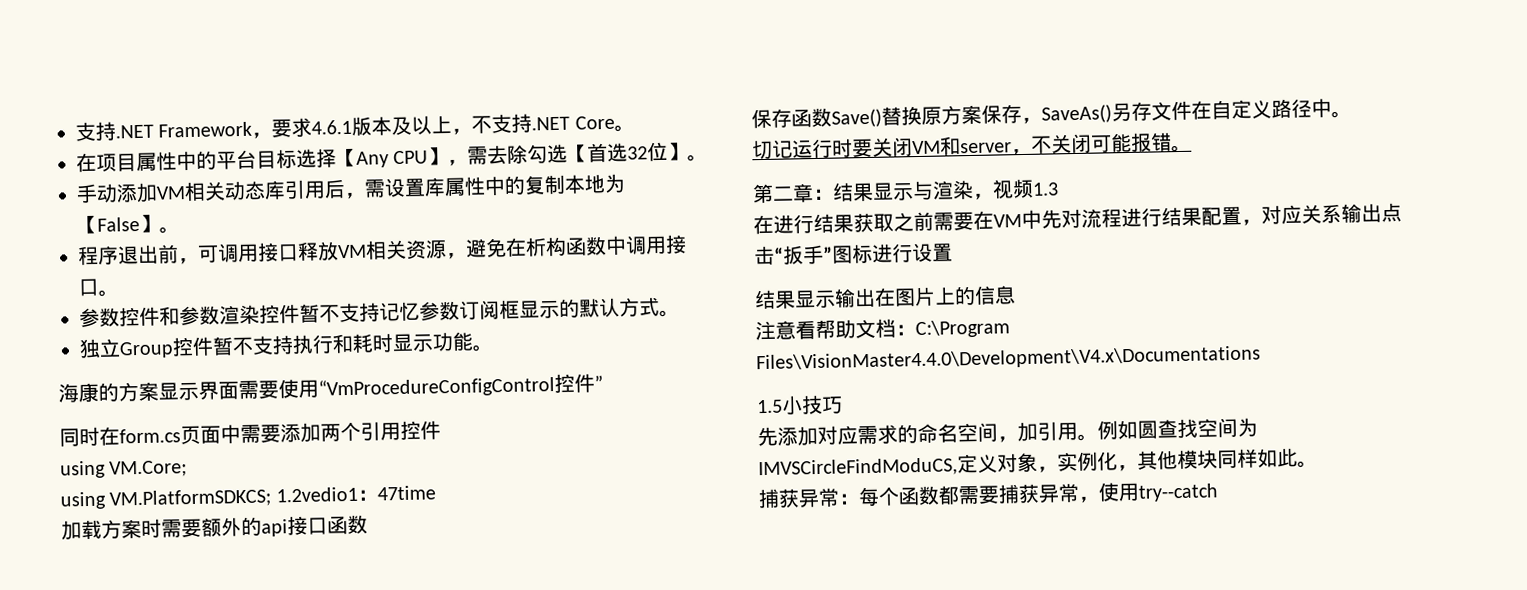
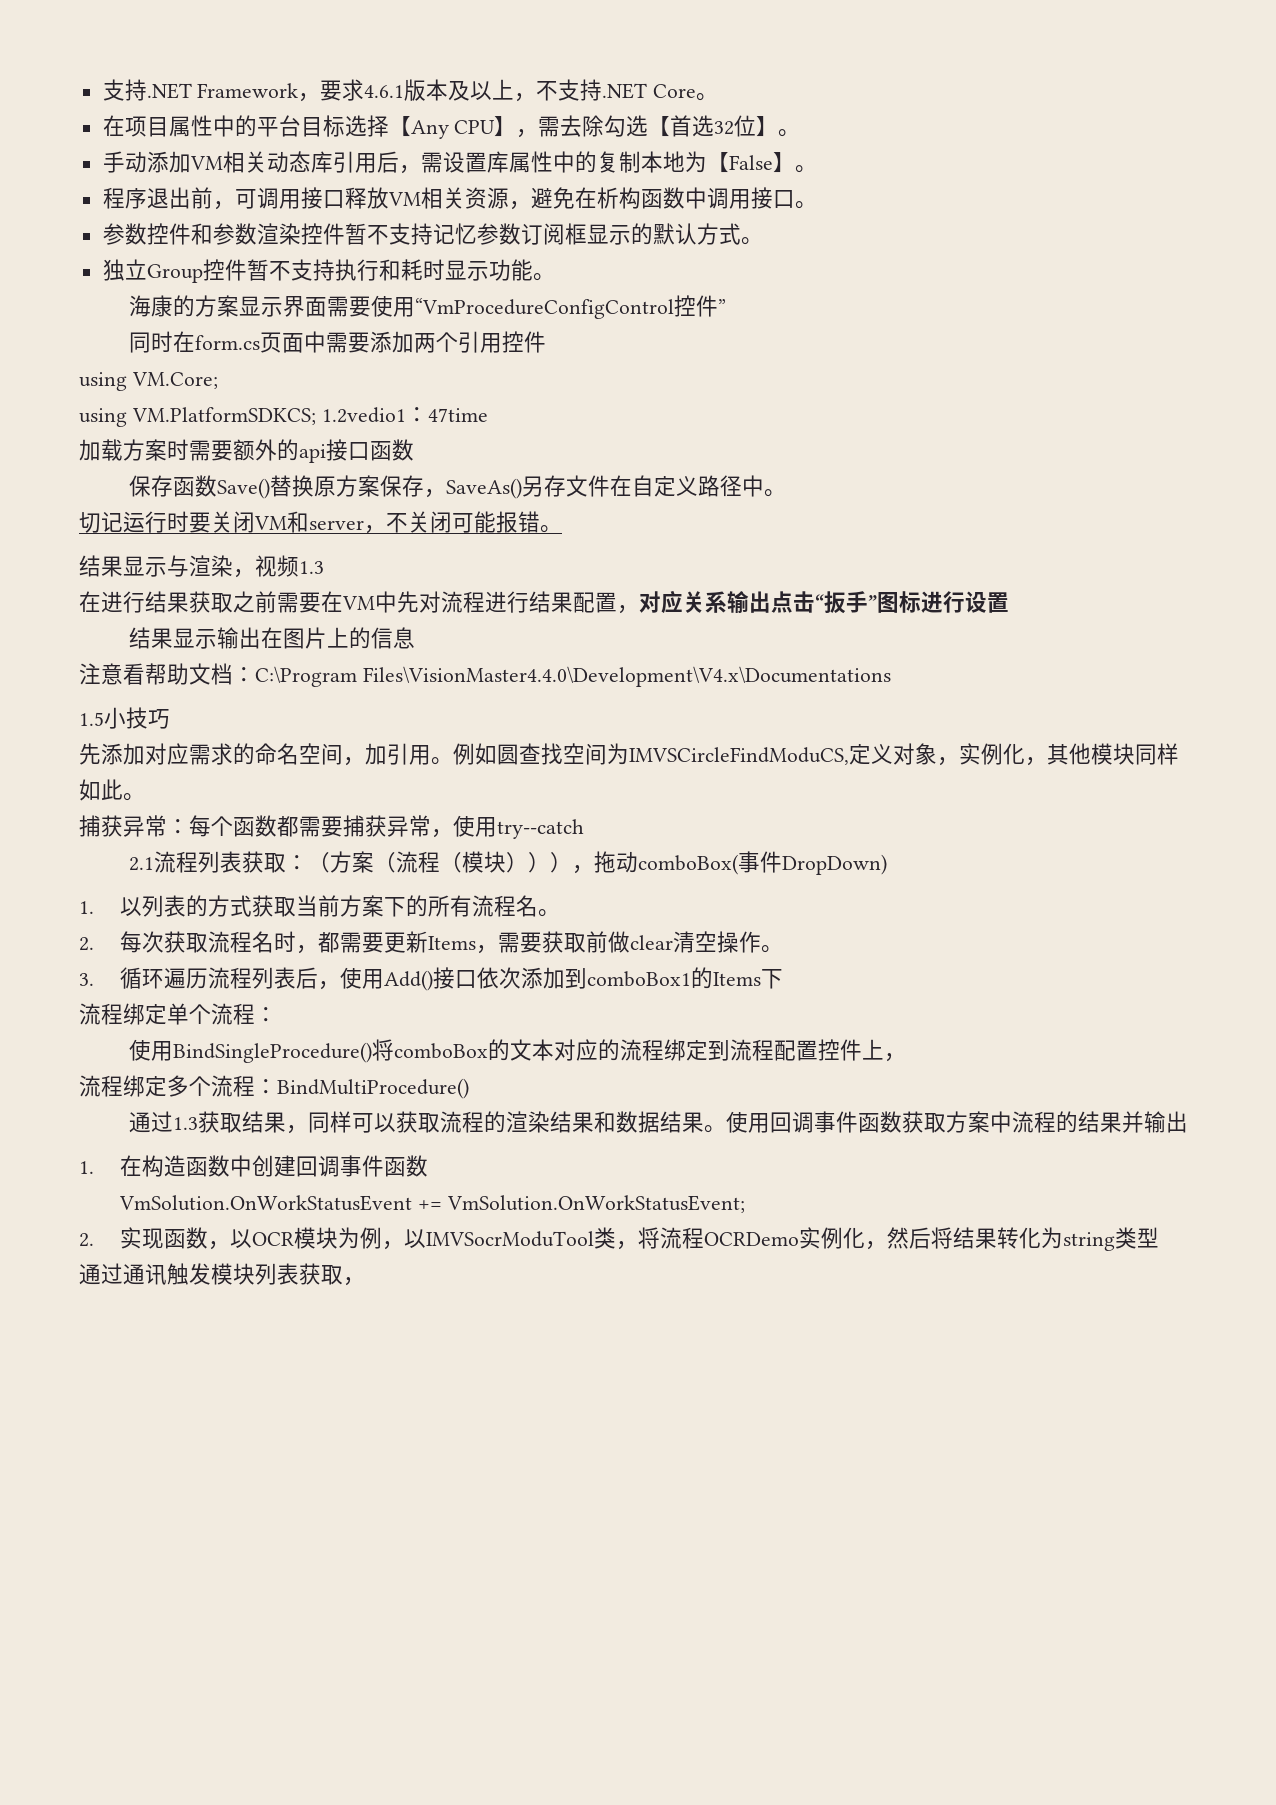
[752,183,834,204] 第二章： -> (562, 529) none
(1219, 492) none -> [129,851,888,875] [79,895,561,917] [79,931,784,954] [79,967,784,991] [79,1003,277,1025] [129,1039,907,1063] [79,1075,469,1099] [129,1111,1189,1134] [79,1155,429,1177] [119,1195,745,1213] [79,1227,1160,1251] [79,1263,365,1286] // 2.1流程列表获取：（方案（流程（模块））），拖动comboBox(事件DropDown) // 1.以列表的方式获取当前方案下的所有流程名。 // 2.每次获取流程名时，都需要更新Items，需要获取前做clear清空操作。 // 3.循环遍历流程列表后，使用Add()接口依次添加到comboBox1的Items下 // 流程绑定单个流程： // 使用BindSingleProcedure()将comboBox的文本对应的流程绑定到流程配置控件上， // 流程绑定多个流程：BindMultiProcedure() // 通过1.3获取结果，同样可以获取流程的渲染结果和数据结果。使用回调事件函数获取方案中流程的结果并输出 // 1.在构造函数中创建回调事件函数 // VmSolution.OnWorkStatusEvent += VmSolution.OnWorkStatusEvent; // 2.实现函数，以OCR模块为例，以IMVSocrModuTool类，将流程OCRDemo实例化，然后将结果转化为string类型 // 通过通讯触发模块列表获取，

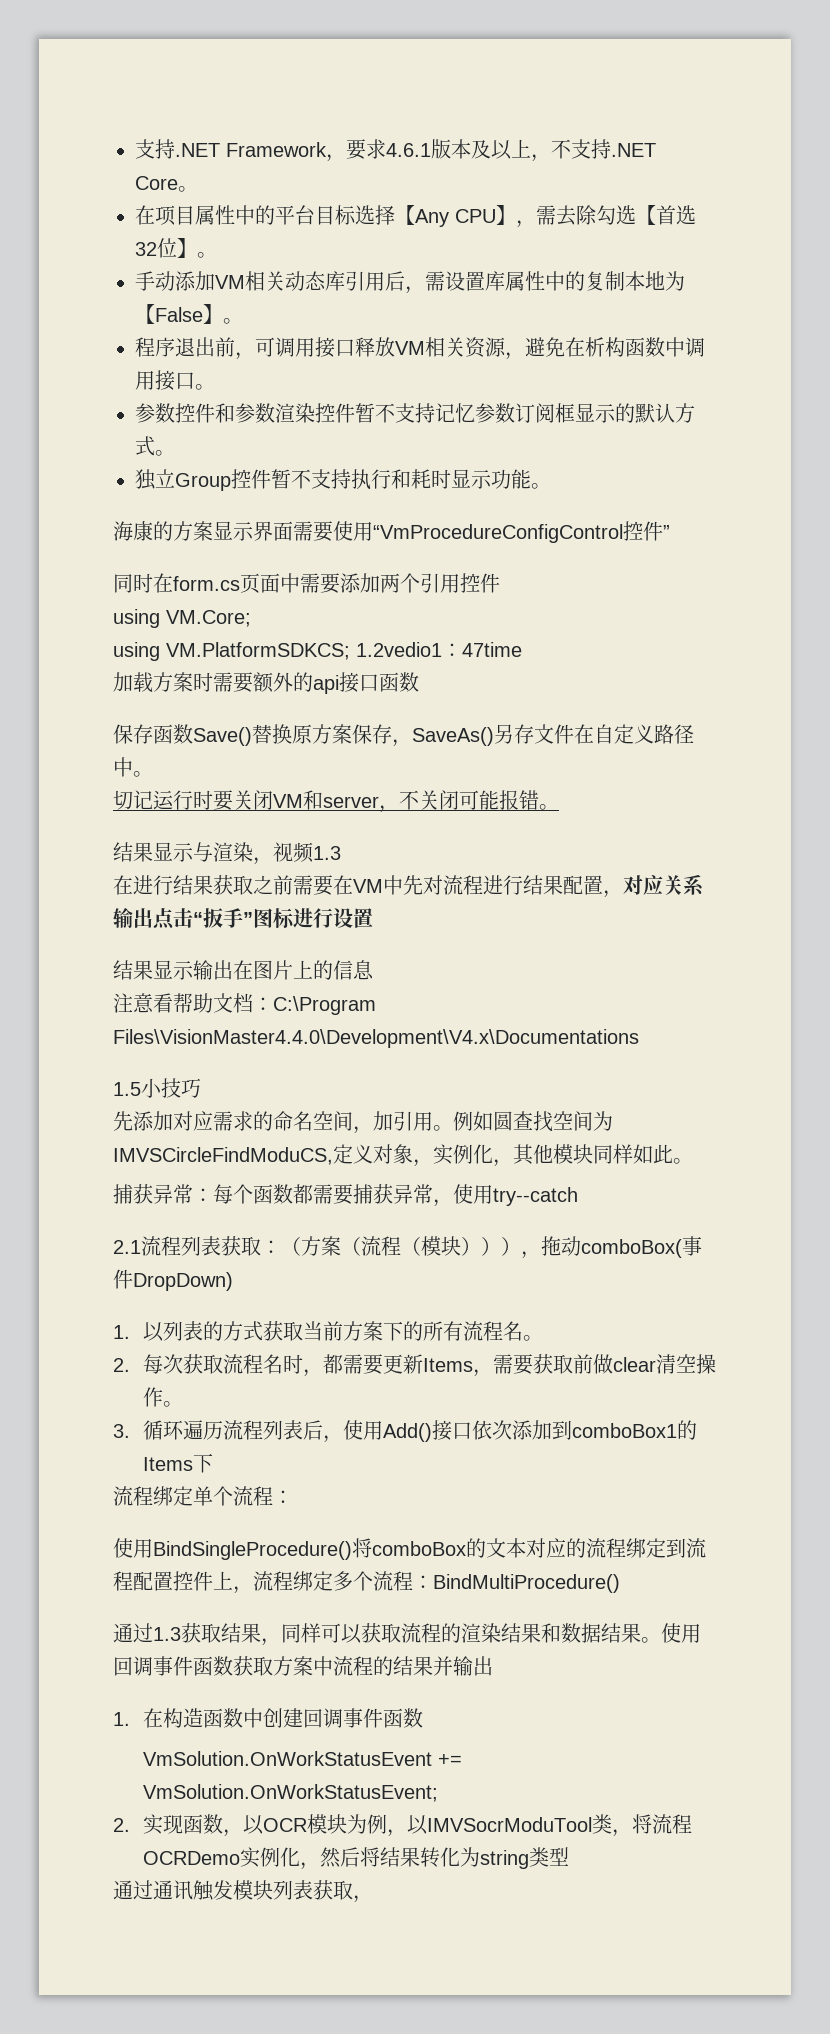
(907, 1057) // -> (253, 1590) none

